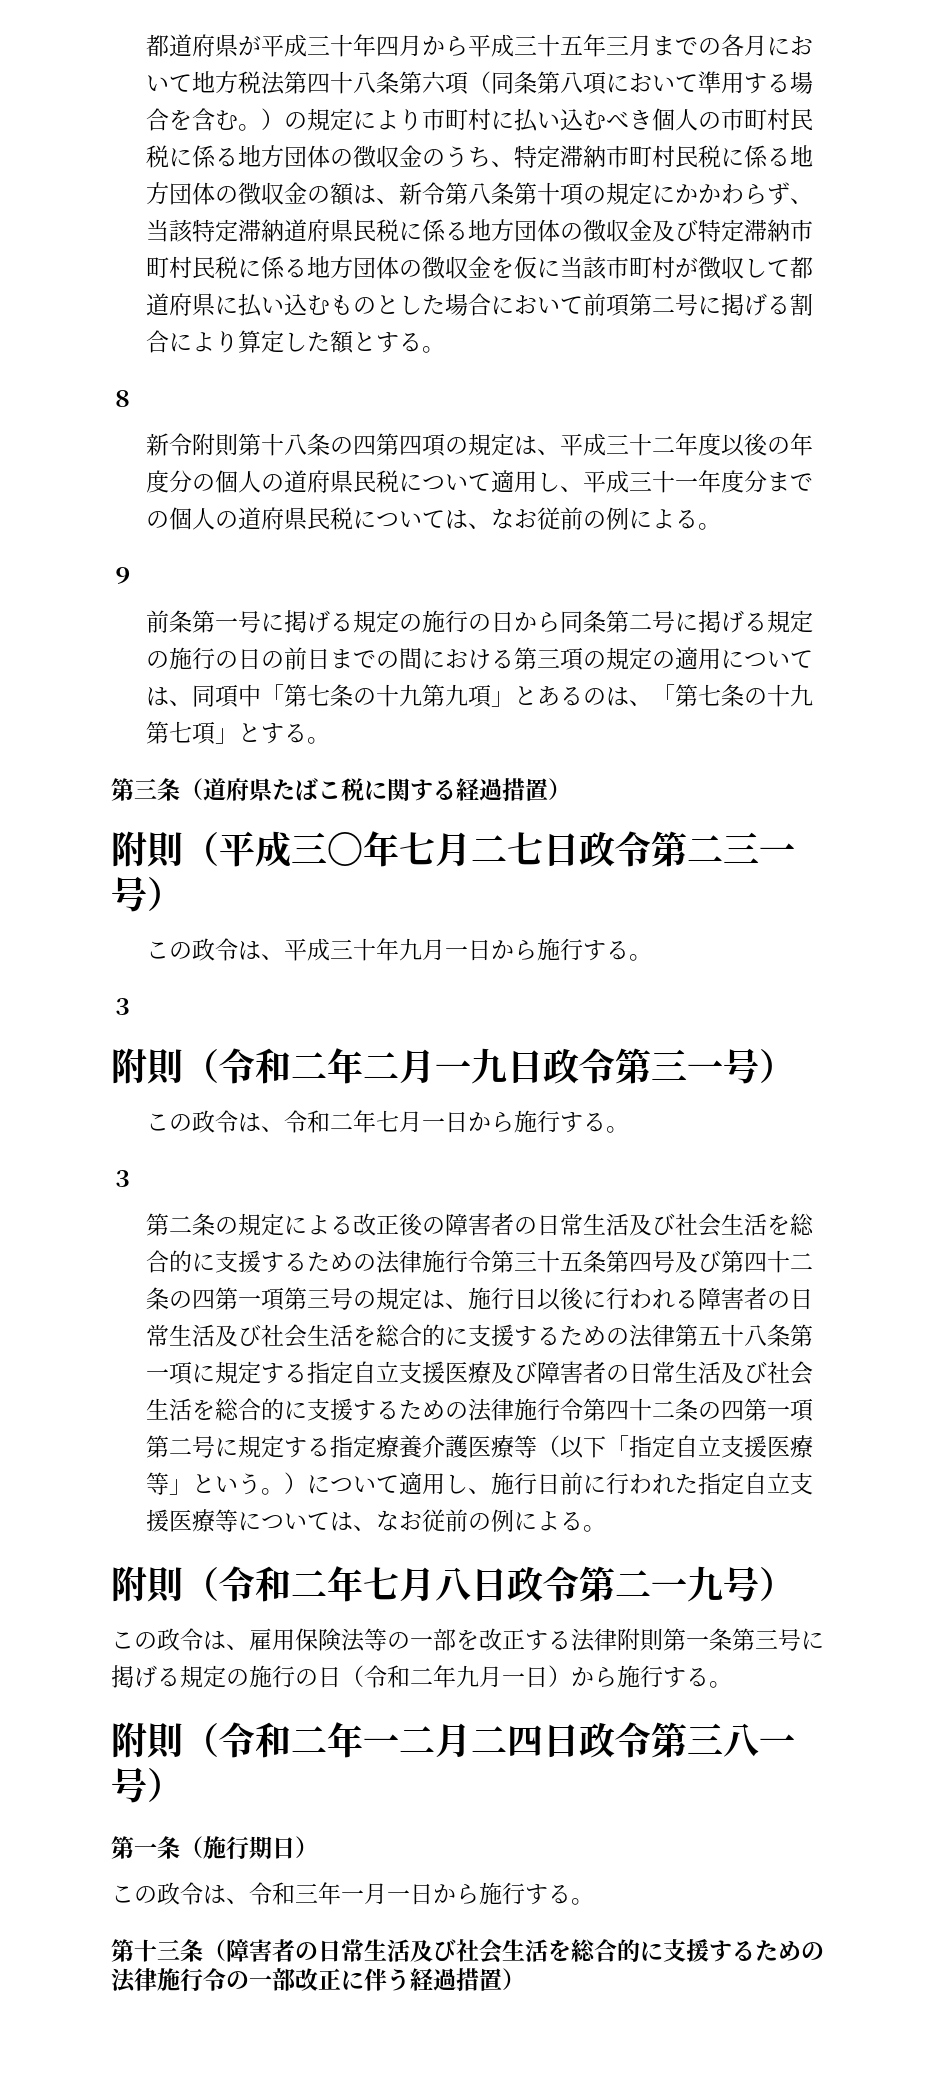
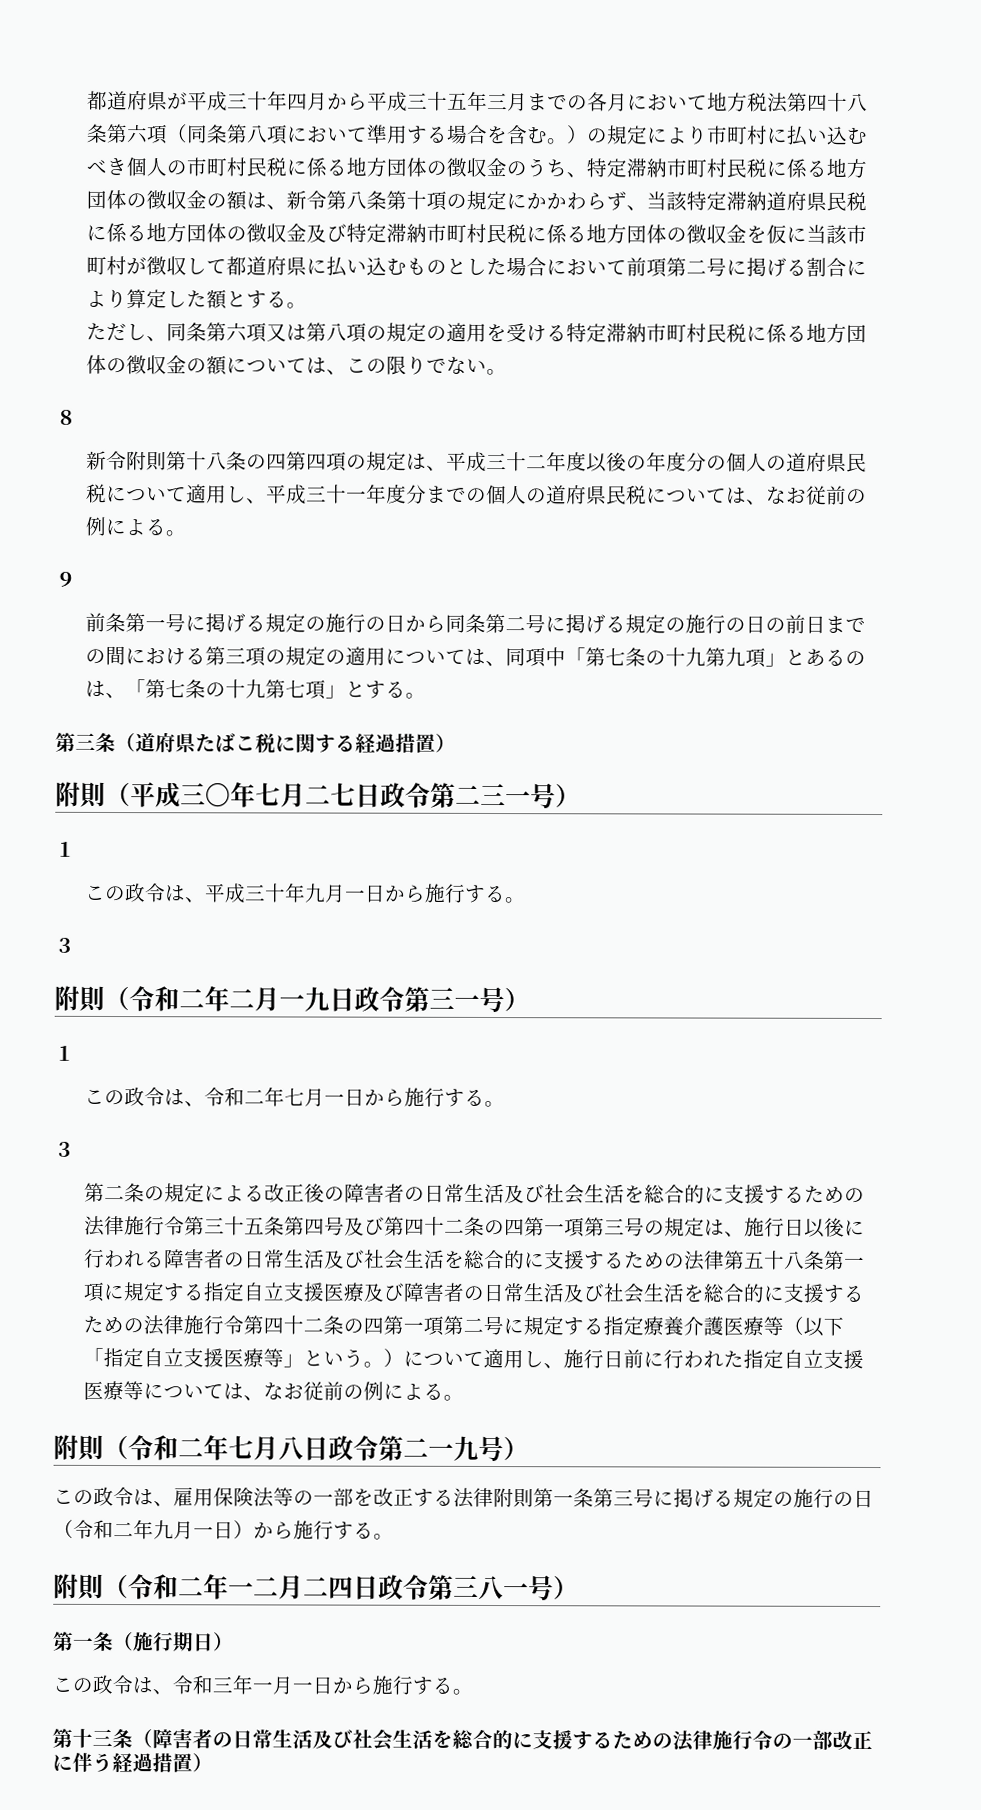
(445, 349) none -> [86,322,868,343] [86,354,508,376] // ただし、同条第六項又は第八項の規定の適用を受ける特定滞納市町村民税に係る地方団体の徴収金の額については、この限りでない。
(183, 893) none -> [55,841,76,857] // １
(795, 1065) none -> [54,1045,75,1061] // １

